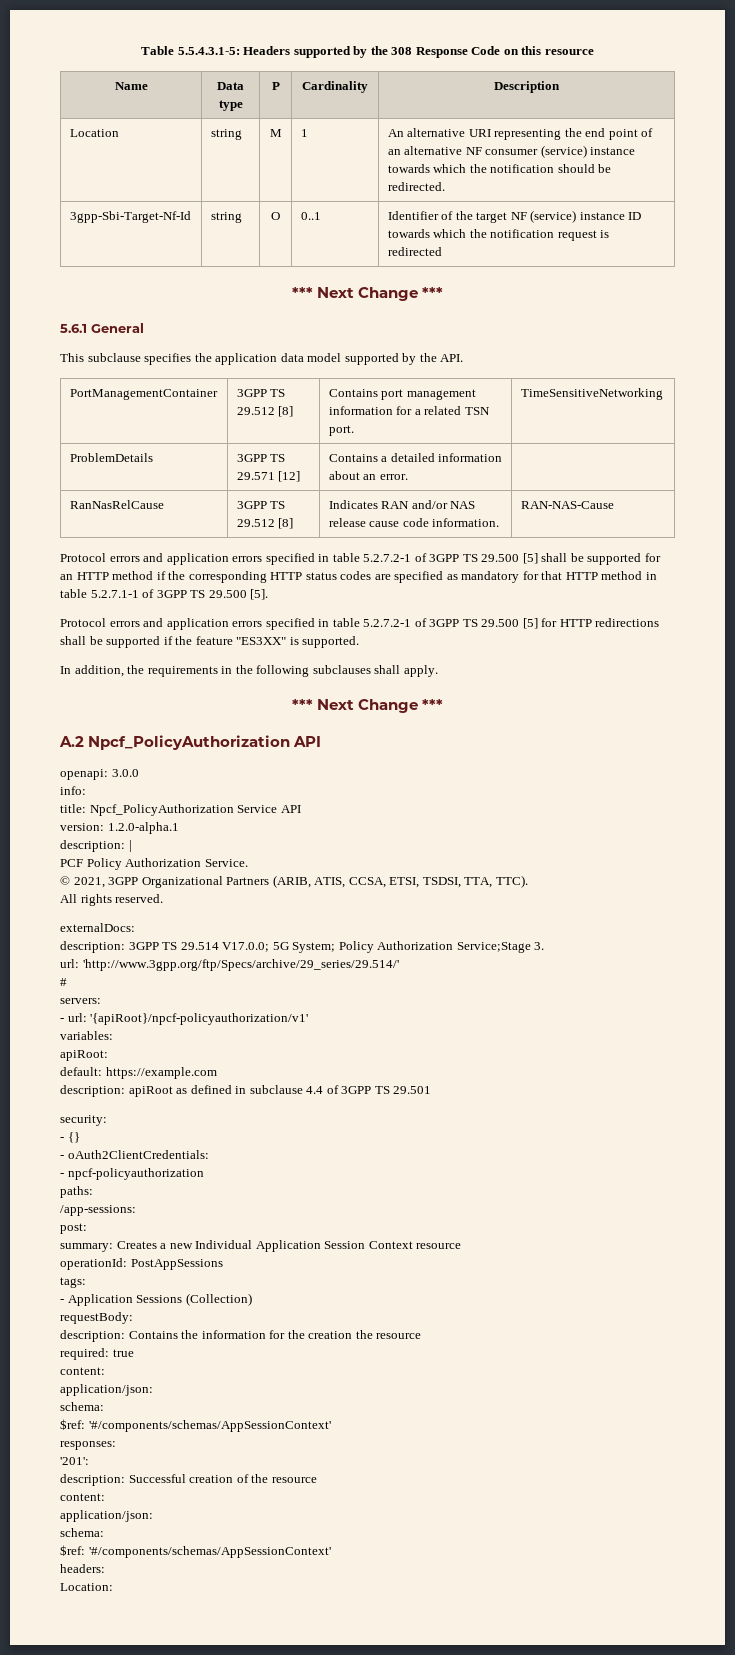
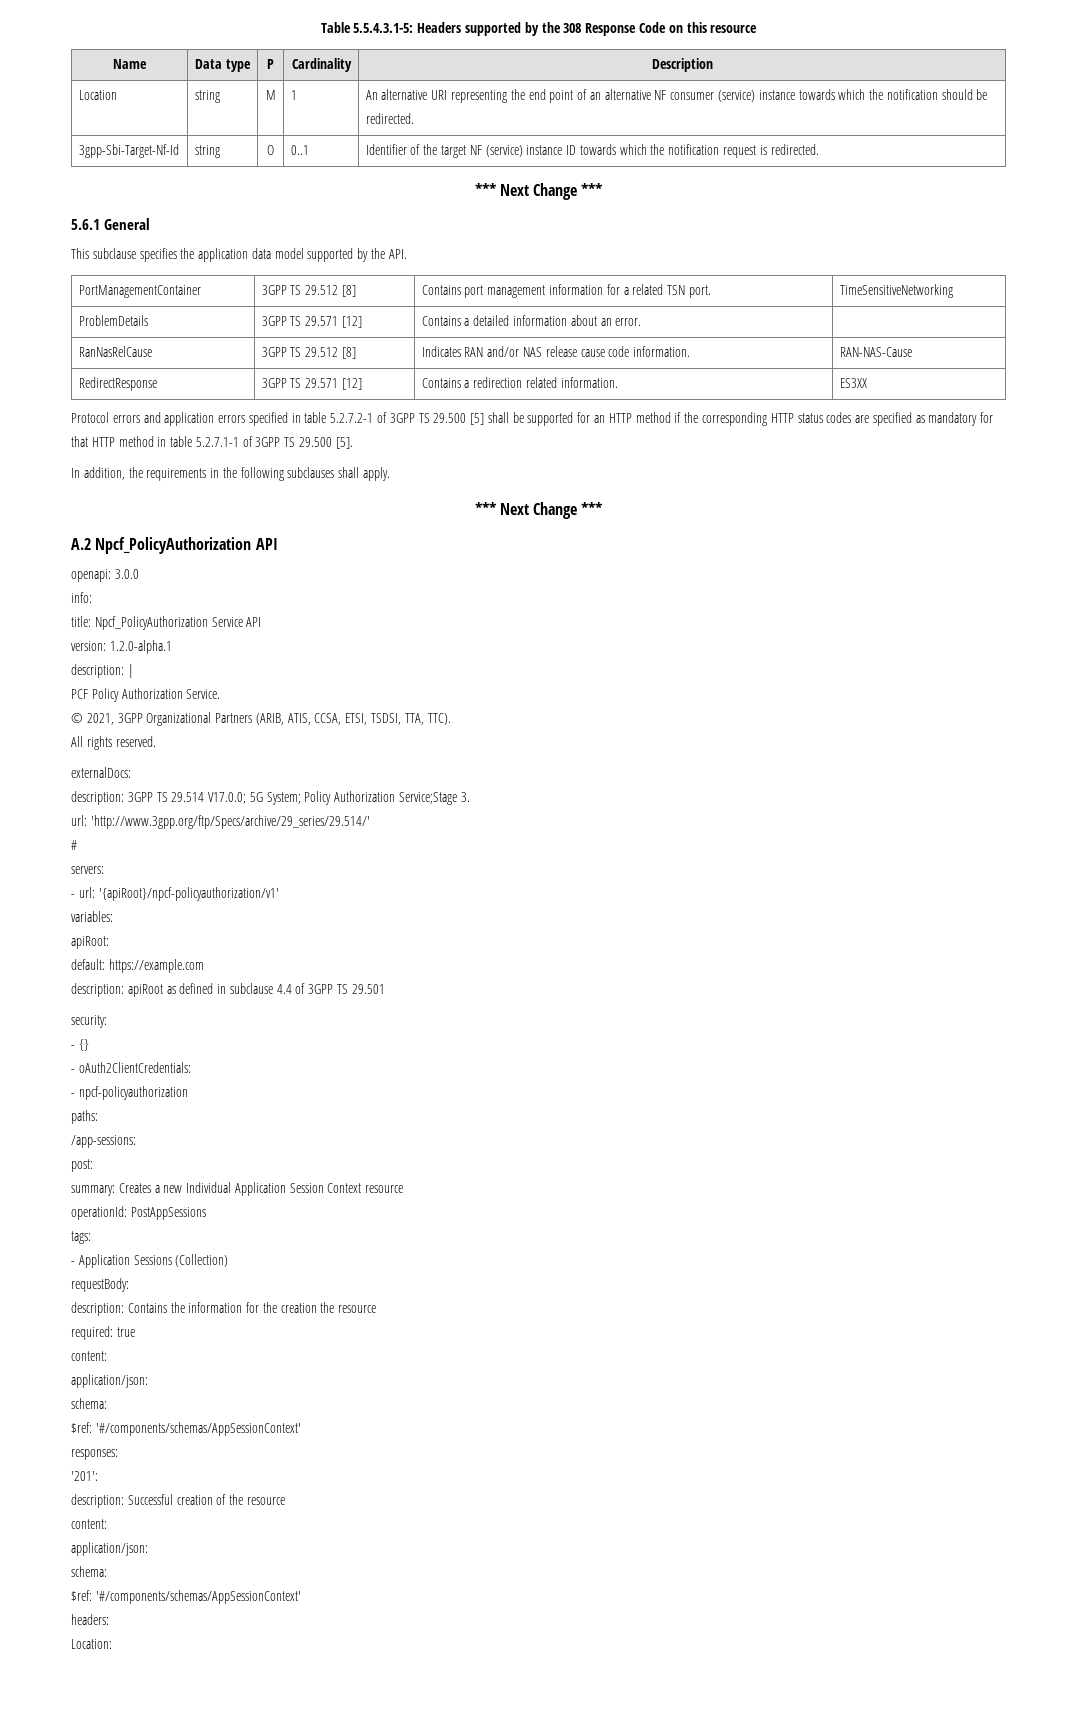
[387,247,442,256] redirected -> [770,144,819,155] redirected.
(614, 505) none -> [78,377,157,391] [261,378,363,390] [421,377,618,388] [839,378,867,388] // RedirectResponse | 3GPP TS 29.571 [12] | Contains a redirection related information. | ES3XX
[60,618,660,630] [60,636,360,648] // Protocol errors and application errors specified in table 5.2.7.2-1 of 3GPP TS 29.500 [5] for HTTP redirections shall be supported if the feature "ES3XX" is supported. -> (353, 443) none

